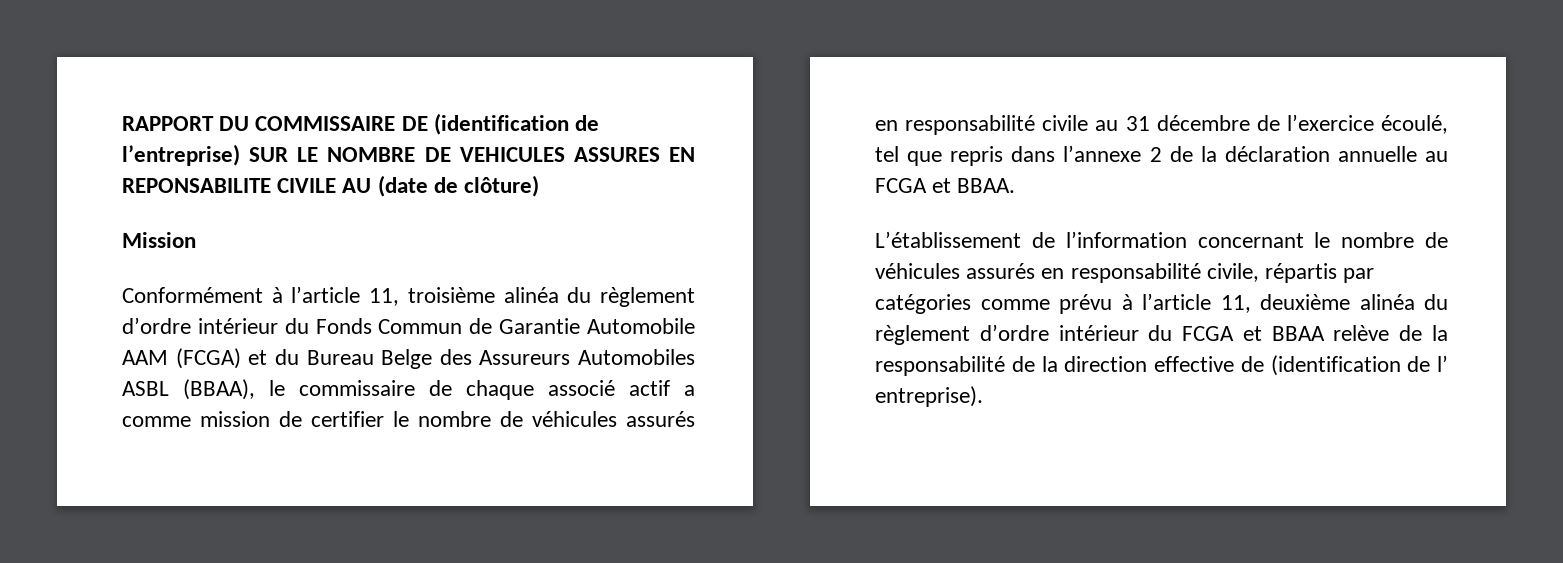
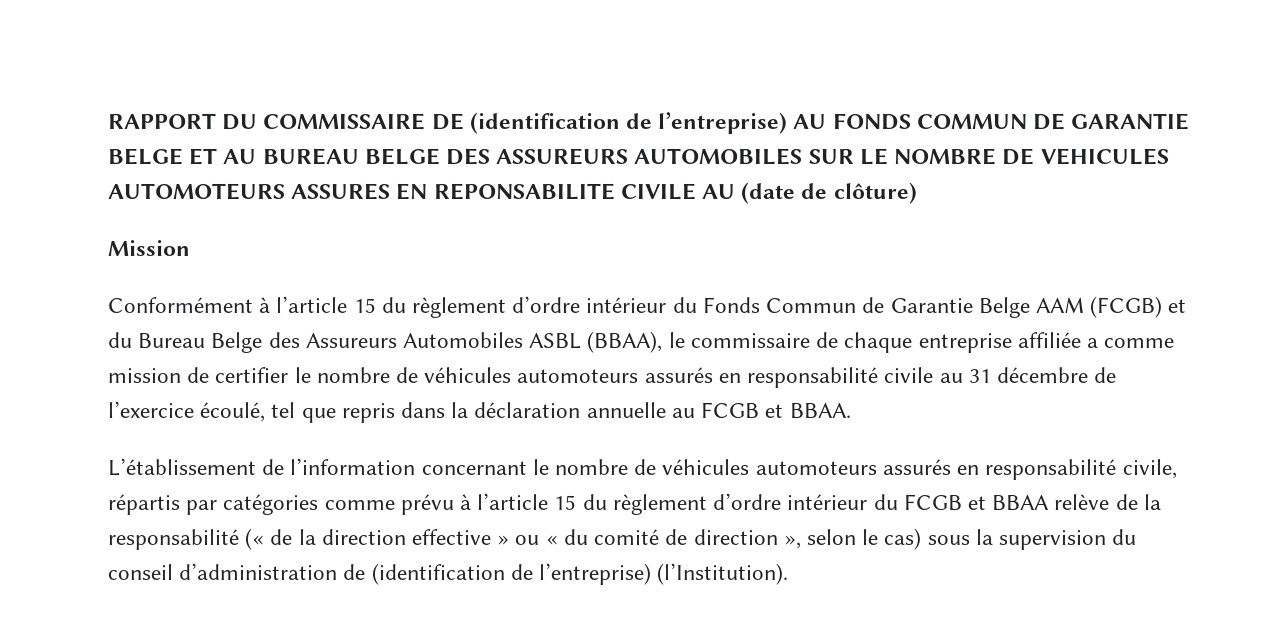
(240, 155) none -> [793,113,1190,130] [108,148,803,165] AU FONDS COMMUN DE GARANTIE BELGE ET AU BUREAU BELGE DES ASSUREURS AUTOMOBILES
(565, 154) none -> [108,183,285,200] AUTOMOTEURS
[369,287,559,306] 11, troisième alinéa -> [353,298,376,313] 15
[587,318,695,334] [122,348,241,369] Automobile AAM (FCGA) -> [978,296,1163,318] Belge AAM (FCGB)
[548,380,670,396] associé actif -> [918,332,1081,353] entreprise affiliée
(617, 419) none -> [517,369,639,383] automoteurs
[1063,145,1193,162] l’annexe 2 de -> (446, 410) none
[875,178,927,193] FCGA -> [701,402,760,418] FCGB
(960, 271) none -> [755,461,877,475] automoteurs
[1220,294,1448,313] [875,324,1235,345] 11, deuxième alinéa du règlement d’ordre intérieur du FCGA -> [554,493,962,515] 15 du règlement d’ordre intérieur du FCGB
(1005, 366) none -> [245,528,265,550] («
(1234, 364) none -> [497,528,1137,550] [108,563,338,580] » ou « du comité de direction », selon le cas) sous la supervision du conseil d’administration
[1437,355,1448,372] [875,386,983,407] l’ entreprise). -> [539,563,789,585] l’entreprise) (l’Institution).

